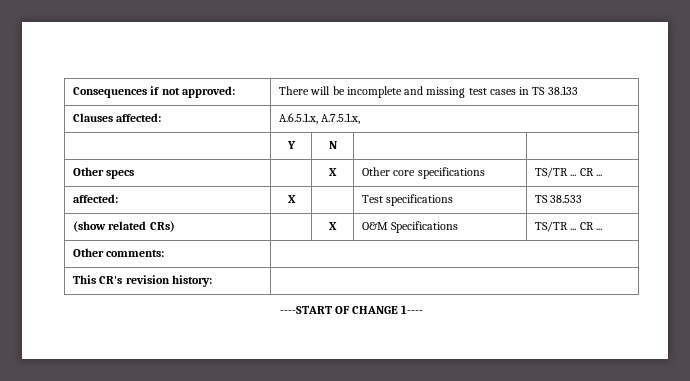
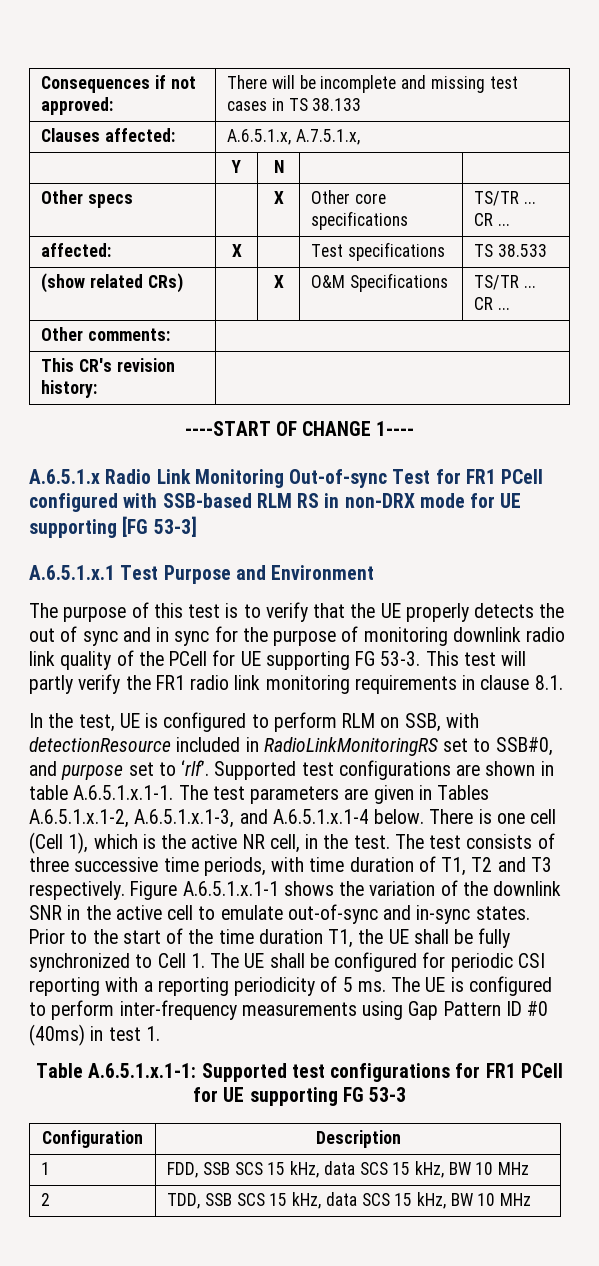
(424, 309) none -> [29,469,544,488] [29,493,522,512] [29,516,197,538] [29,565,375,584] [29,602,565,622] [29,626,566,646] [29,650,527,670] [29,674,563,694] [29,712,479,732] [29,737,553,756] [29,760,554,780] [29,785,490,804] [29,809,557,828] [29,832,555,854] [29,856,552,876] [29,880,562,900] [29,904,530,924] [29,928,511,948] [29,952,545,972] [29,976,552,996] [29,1000,549,1020] [29,1024,160,1046] [36,1063,563,1082] [192,1087,407,1106] [42,1130,143,1148] [315,1130,401,1148] [41,1162,51,1175] [167,1161,530,1178] [41,1193,51,1206] [167,1192,532,1209] // A.6.5.1.x Radio Link Monitoring Out-of-sync Test for FR1 PCell configured with SSB-based RLM RS in non-DRX mode for UE supporting [FG 53-3] // A.6.5.1.x.1 Test Purpose and Environment // The purpose of this test is to verify that the UE properly detects the out of sync and in sync for the purpose of monitoring downlink radio link quality of the PCell for UE supporting FG 53-3. This test will partly verify the FR1 radio link monitoring requirements in clause 8.1. // In the test, UE is configured to perform RLM on SSB, with detectionResource included in RadioLinkMonitoringRS set to SSB#0, and purpose set to ‘rlf’. Supported test configurations are shown in table A.6.5.1.x.1-1. The test parameters are given in Tables A.6.5.1.x.1-2, A.6.5.1.x.1-3, and A.6.5.1.x.1-4 below. There is one cell (Cell 1), which is the active NR cell, in the test. The test consists of three successive time periods, with time duration of T1, T2 and T3 respectively. Figure A.6.5.1.x.1-1 shows the variation of the downlink SNR in the active cell to emulate out-of-sync and in-sync states. Prior to the start of the time duration T1, the UE shall be fully synchronized to Cell 1. The UE shall be configured for periodic CSI reporting with a reporting periodicity of 5 ms. The UE is configured to perform inter-frequency measurements using Gap Pattern ID #0 (40ms) in test 1. // Table A.6.5.1.x.1-1: Supported test configurations for FR1 PCell for UE supporting FG 53-3 // Configuration | Description // 1 | FDD, SSB SCS 15 kHz, data SCS 15 kHz, BW 10 MHz // 2 | TDD, SSB SCS 15 kHz, data SCS 15 kHz, BW 10 MHz

